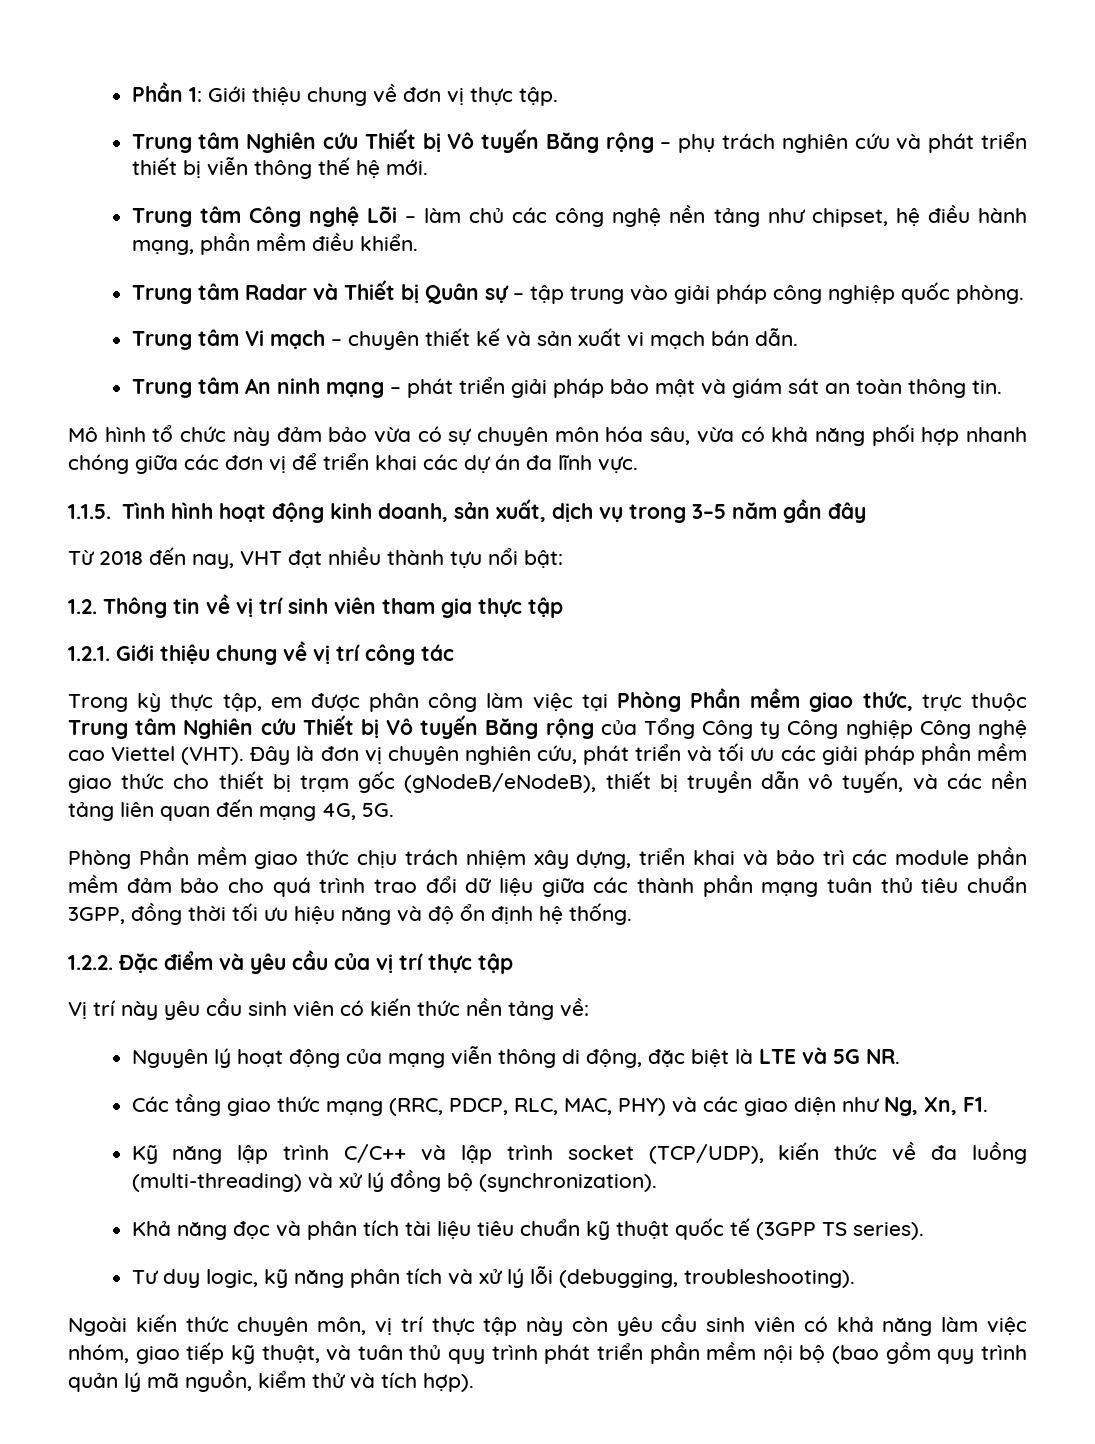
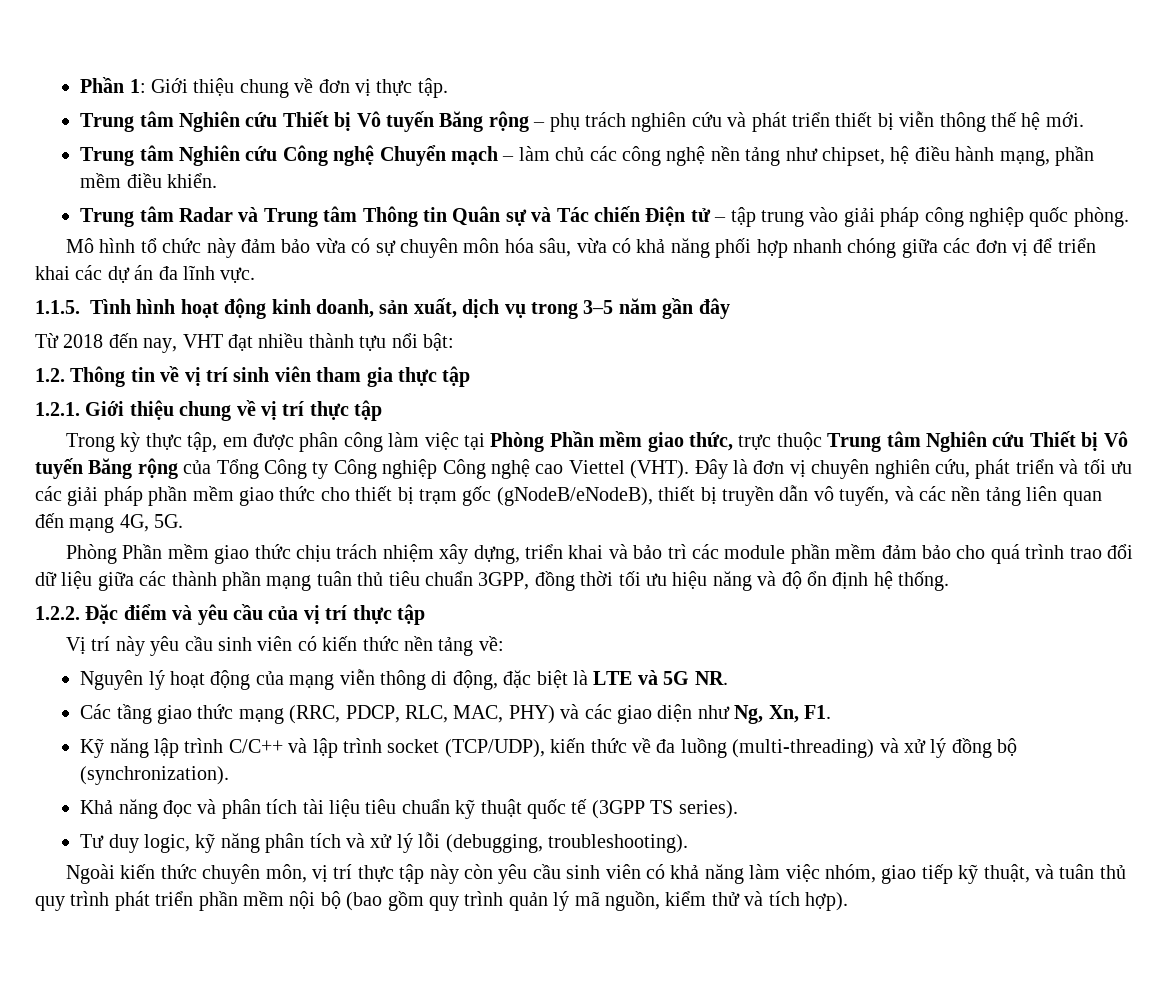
[248,206,397,227] Công nghệ Lõi -> [179,145,499,166] Nghiên cứu Công nghệ Chuyển mạch
[343,280,509,304] Thiết bị Quân sự -> [263,206,711,227] Trung tâm Thông tin Quân sự và Tác chiến Điện tử
[131,328,798,350] [131,377,1002,398] // Trung tâm Vi mạch – chuyên thiết kế và sản xuất vi mạch bán dẫn. // Trung tâm An ninh mạng – phát triển giải pháp bảo mật và giám sát an toàn thông tin. -> (1129, 217) none
[365,644,454,665] công tác -> [309,400,383,421] thực tập

